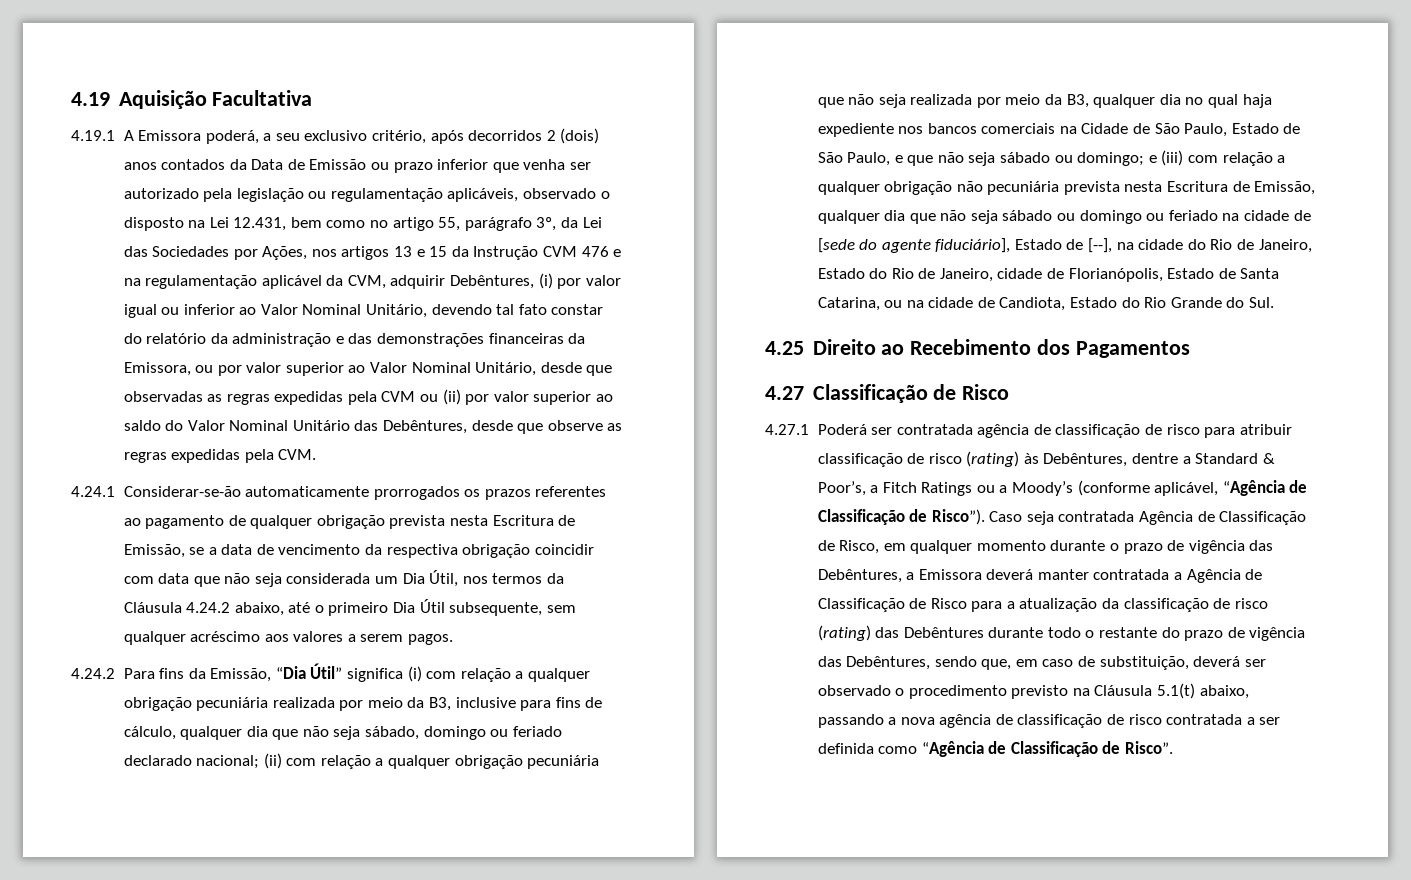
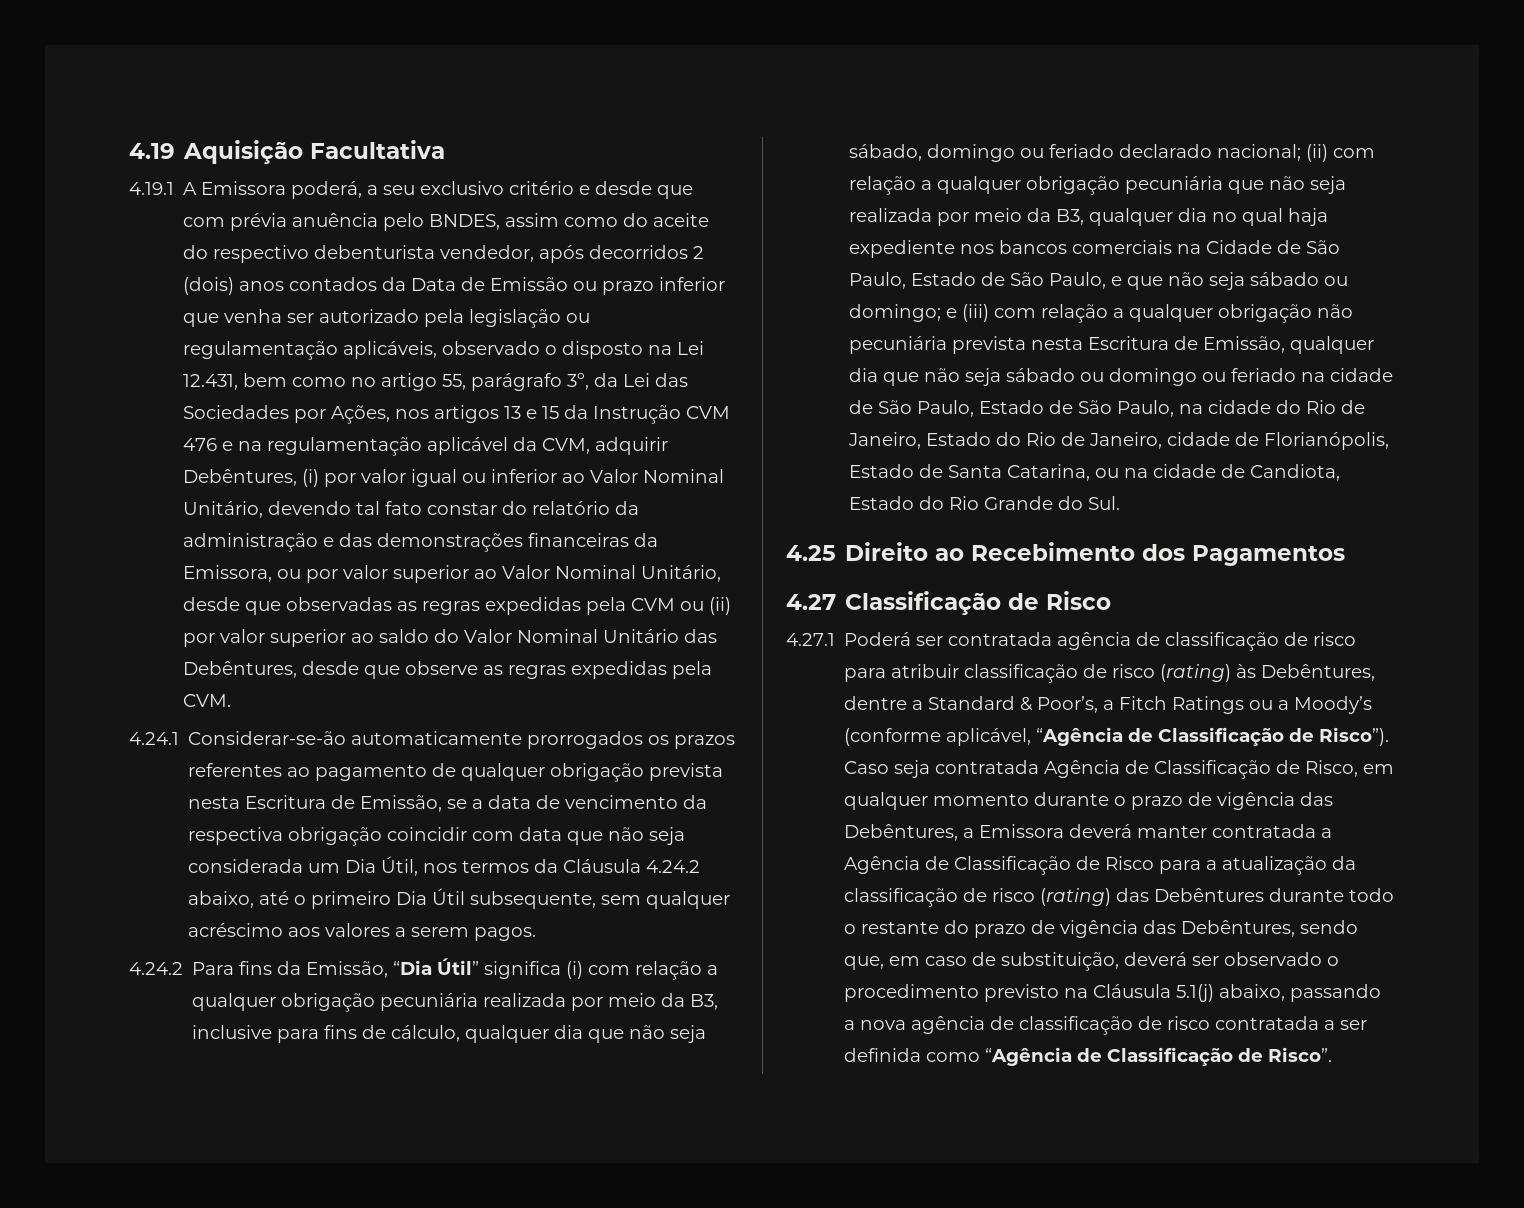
[372,130,427,144] critério, -> [509,181,694,199] [183,213,710,231] [183,245,535,263] critério e desde que com prévia anuência pelo BNDES, assim como do aceite do respectivo debenturista vendedor,
[817,238,1113,253] [sede do agente fiduciário], Estado de [--], -> [878,400,1175,417] São Paulo, Estado de São Paulo,
[1157,683,1196,699] 5.1(t) -> [1176,984,1215,1002] 5.1(j)

